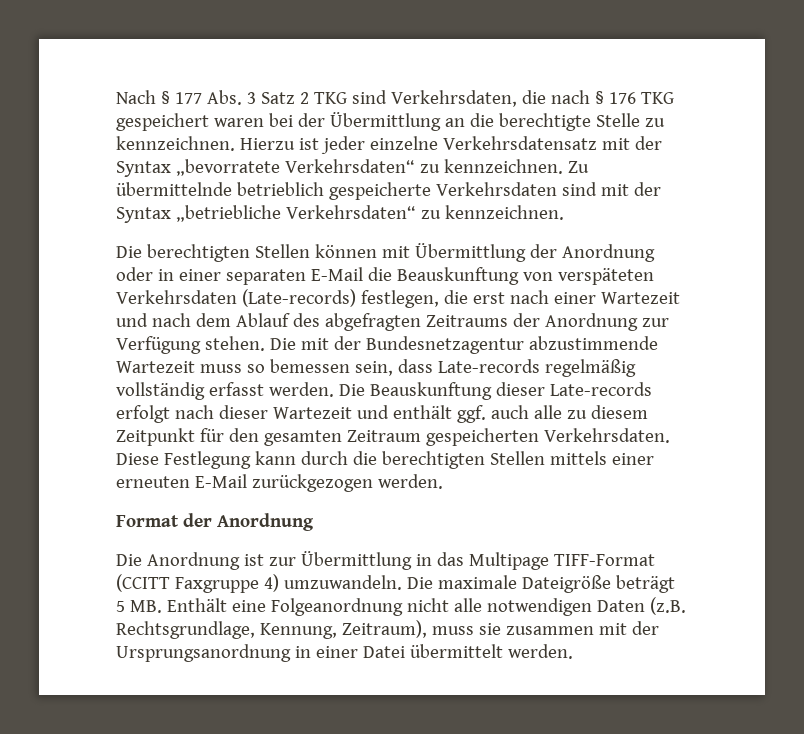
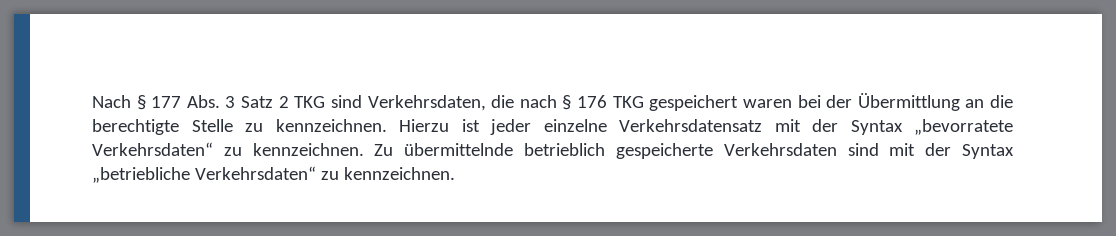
[116,243,655,262] [116,267,654,285] [116,289,680,308] [116,313,669,331] [116,336,658,354] [116,359,636,377] [116,382,652,400] [116,405,648,423] [116,428,670,446] [116,451,654,469] [116,474,443,492] [116,513,314,531] [116,551,655,570] [116,574,675,593] [116,597,686,616] [116,620,659,639] [116,644,573,662] // Die berechtigten Stellen können mit Übermittlung der Anordnung oder in einer separaten E-Mail die Beauskunftung von verspäteten Verkehrsdaten (Late-records) festlegen, die erst nach einer Wartezeit und nach dem Ablauf des abgefragten Zeitraums der Anordnung zur Verfügung stehen. Die mit der Bundesnetzagentur abzustimmende Wartezeit muss so bemessen sein, dass Late-records regelmäßig vollständig erfasst werden. Die Beauskunftung dieser Late-records erfolgt nach dieser Wartezeit und enthält ggf. auch alle zu diesem Zeitpunkt für den gesamten Zeitraum gespeicherten Verkehrsdaten. Diese Festlegung kann durch die berechtigten Stellen mittels einer erneuten E-Mail zurückgezogen werden. // Format der Anordnung // Die Anordnung ist zur Übermittlung in das Multipage TIFF-Format (CCITT Faxgruppe 4) umzuwandeln. Die maximale Dateigröße beträgt 5 MB. Enthält eine Folgeanordnung nicht alle notwendigen Daten (z.B. Rechtsgrundlage, Kennung, Zeitraum), muss sie zusammen mit der Ursprungsanordnung in einer Datei übermittelt werden. -> (455, 173) none

